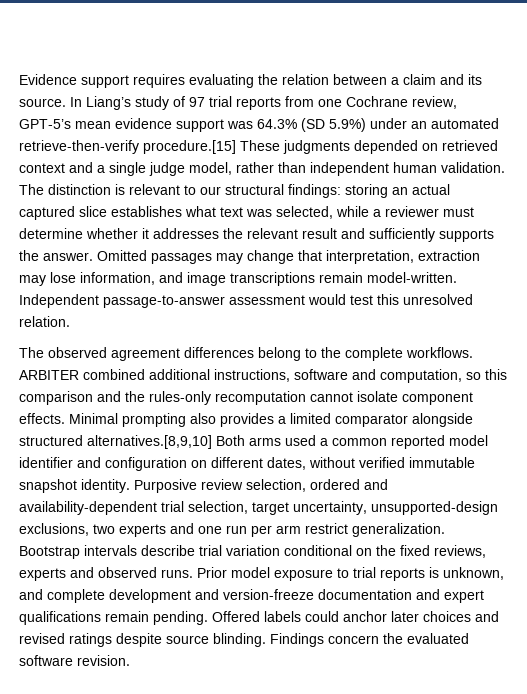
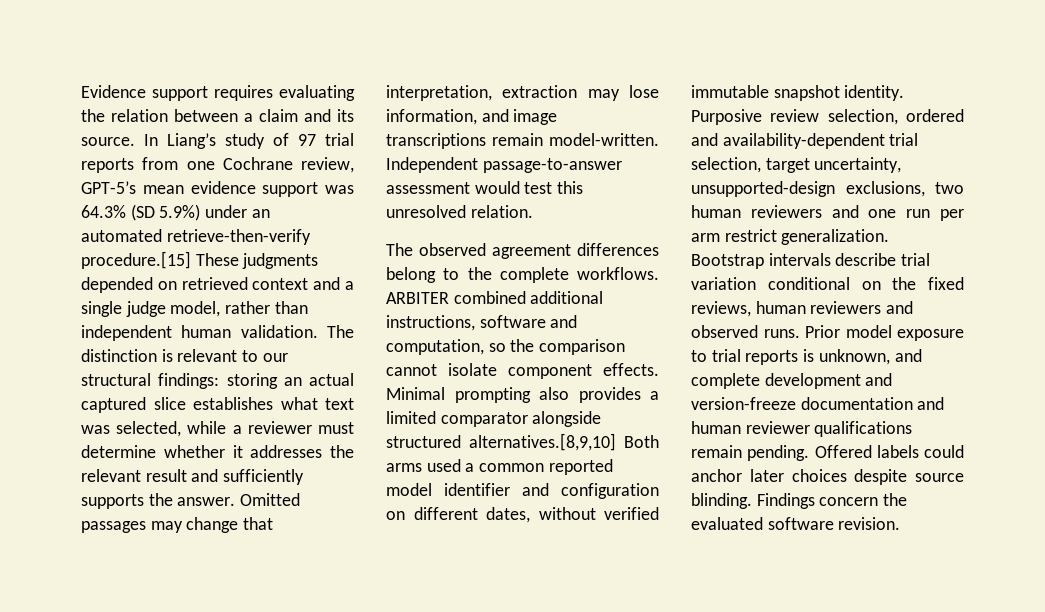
[485,369,507,380] [19,391,306,405] this comparison and the rules-only recomputation -> [510,339,626,355] the comparison
[119,524,166,537] experts -> [691,205,822,218] human reviewers
[19,568,66,581] experts -> [755,301,882,314] human reviewers
[444,590,484,603] expert -> [691,421,810,434] human reviewer
[475,611,499,622] [19,633,112,647] and revised ratings -> (847, 475) none

